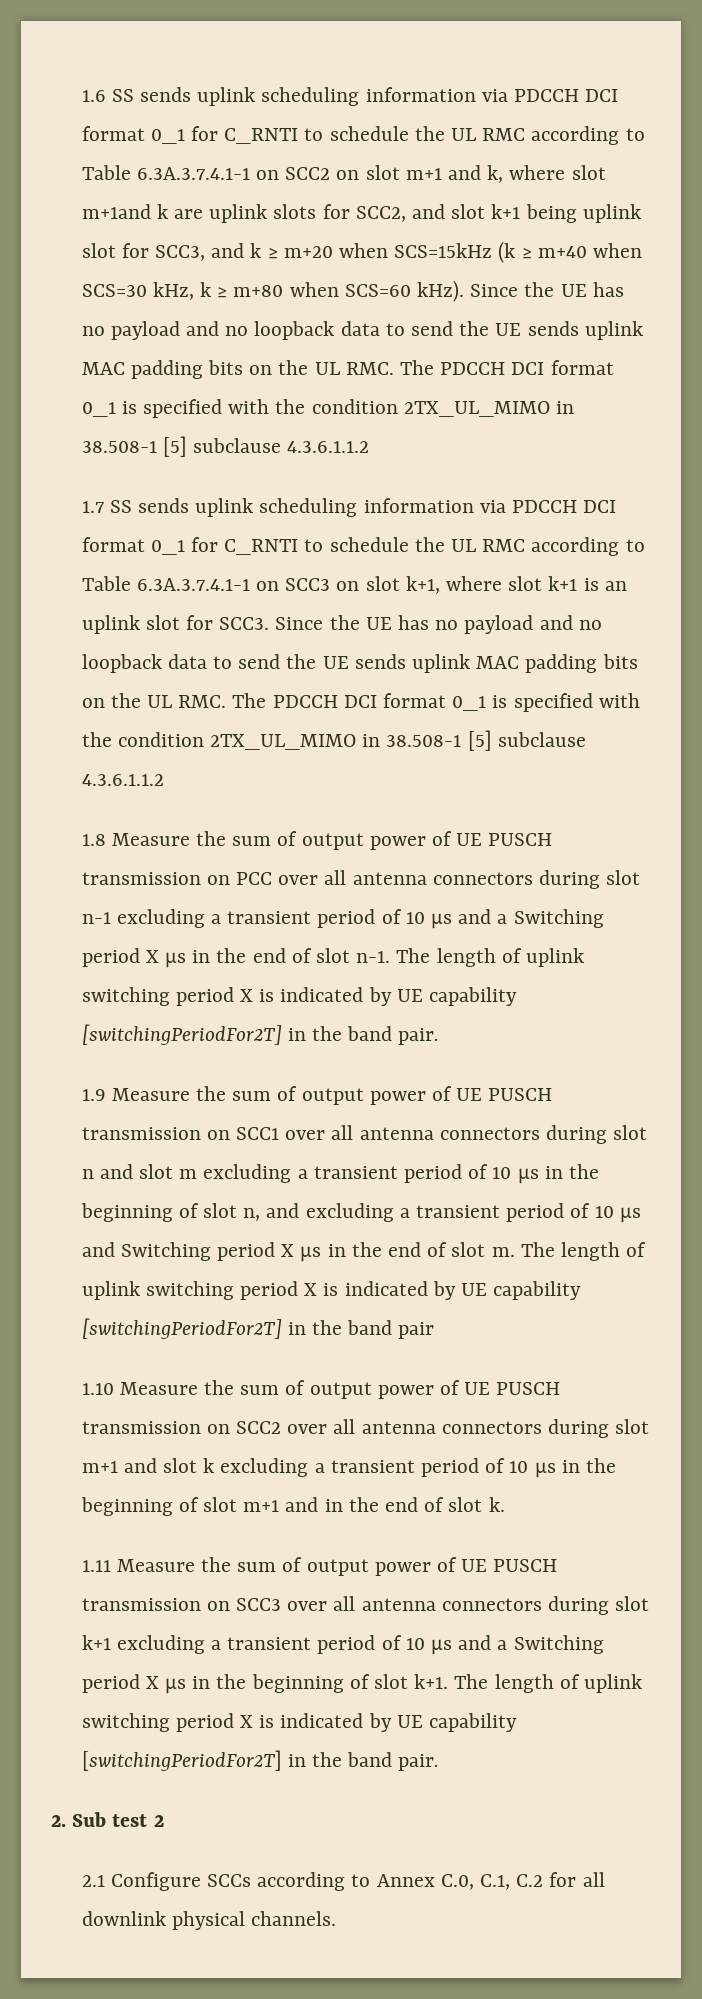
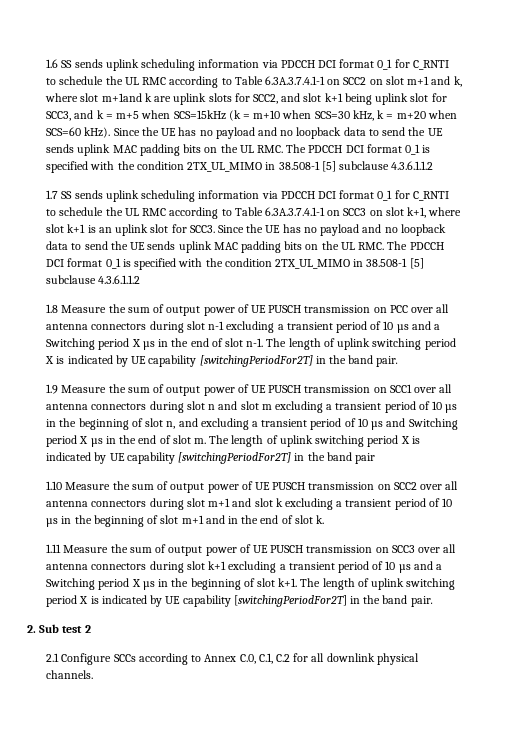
[267,246,333,259] ≥ m+20 -> [105,111,140,119] = m+5
[521,246,587,259] ≥ m+40 -> [243,110,281,119] = m+10
[217,285,284,298] ≥ m+80 -> [386,111,426,119] = m+20

